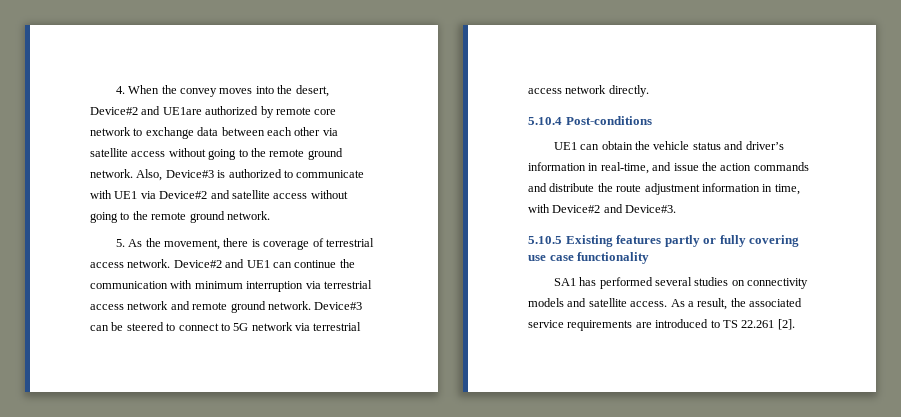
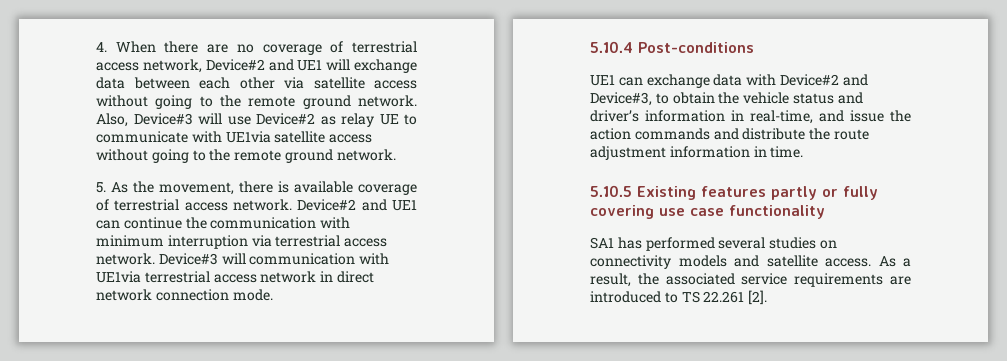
[161,85,329,97] [90,106,337,118] [90,127,143,136] the convey moves into the desert, Device#2 and UE1are authorized by remote core network to -> [164,41,417,55] [96,59,351,73] there are no coverage of terrestrial access network, Device#2 and UE1 will
[217,169,365,178] [90,190,230,199] is authorized to communicate with UE1 via Device#2 and -> [198,113,417,127] [96,131,271,143] will use Device#2 as relay UE to communicate with UE1via
(260, 243) none -> [294,181,353,193] available
[127,301,363,313] [90,322,362,331] [528,85,649,97] [528,116,652,125] [553,142,600,150] network and remote ground network. Device#3 can be steered to connect to 5G network via terrestrial access network directly. // 5.10.4 Post-conditions // UE1 can -> [96,253,390,265] [96,271,374,283] [96,289,273,301] [590,41,754,53] [590,74,868,88] [590,92,669,106] network. Device#3 will communication with UE1via terrestrial access network in direct network connection mode. // 5.10.4 Post-conditions // UE1 can exchange data with Device#2 and Device#3, to
[774,184,800,195] [528,204,677,213] time, with Device#2 and Device#3. -> [770,146,804,158] time.

